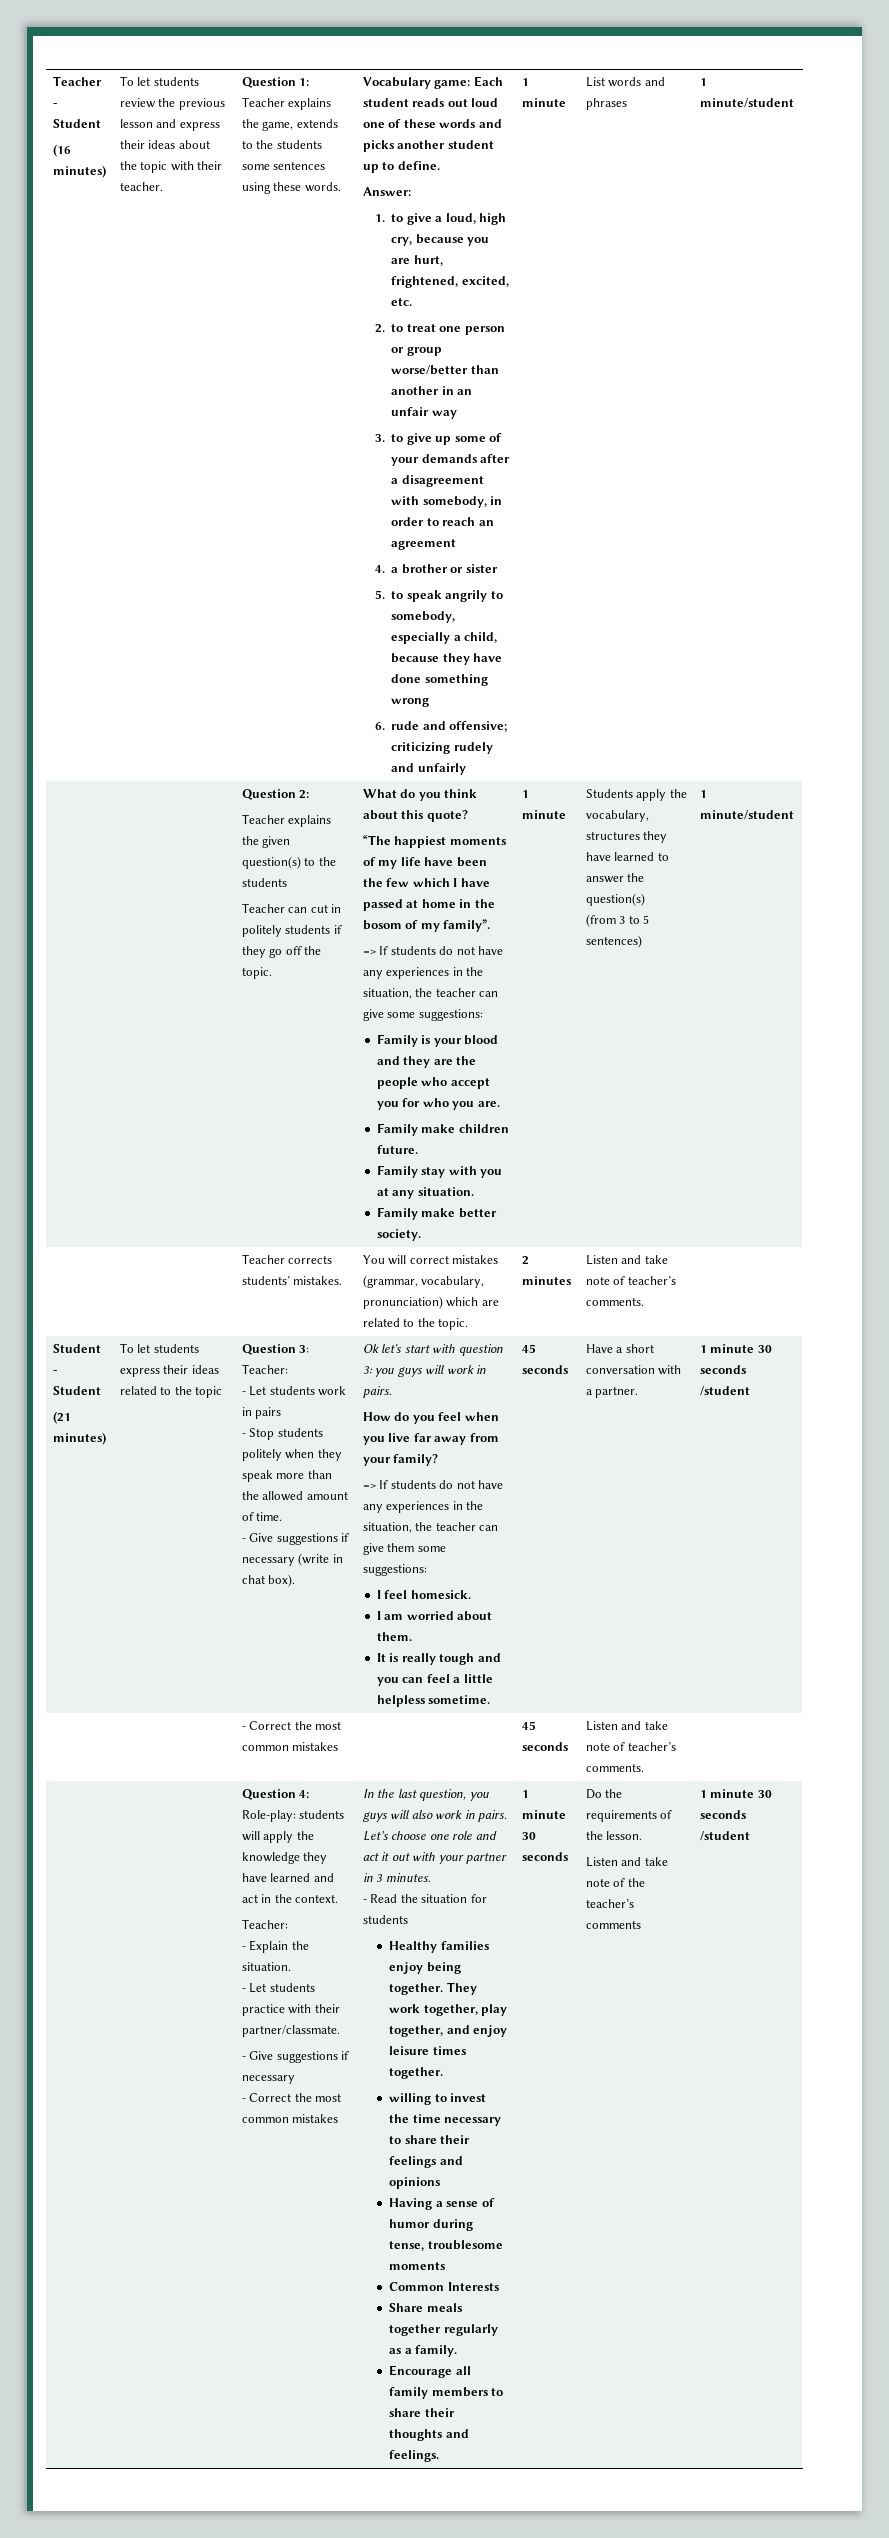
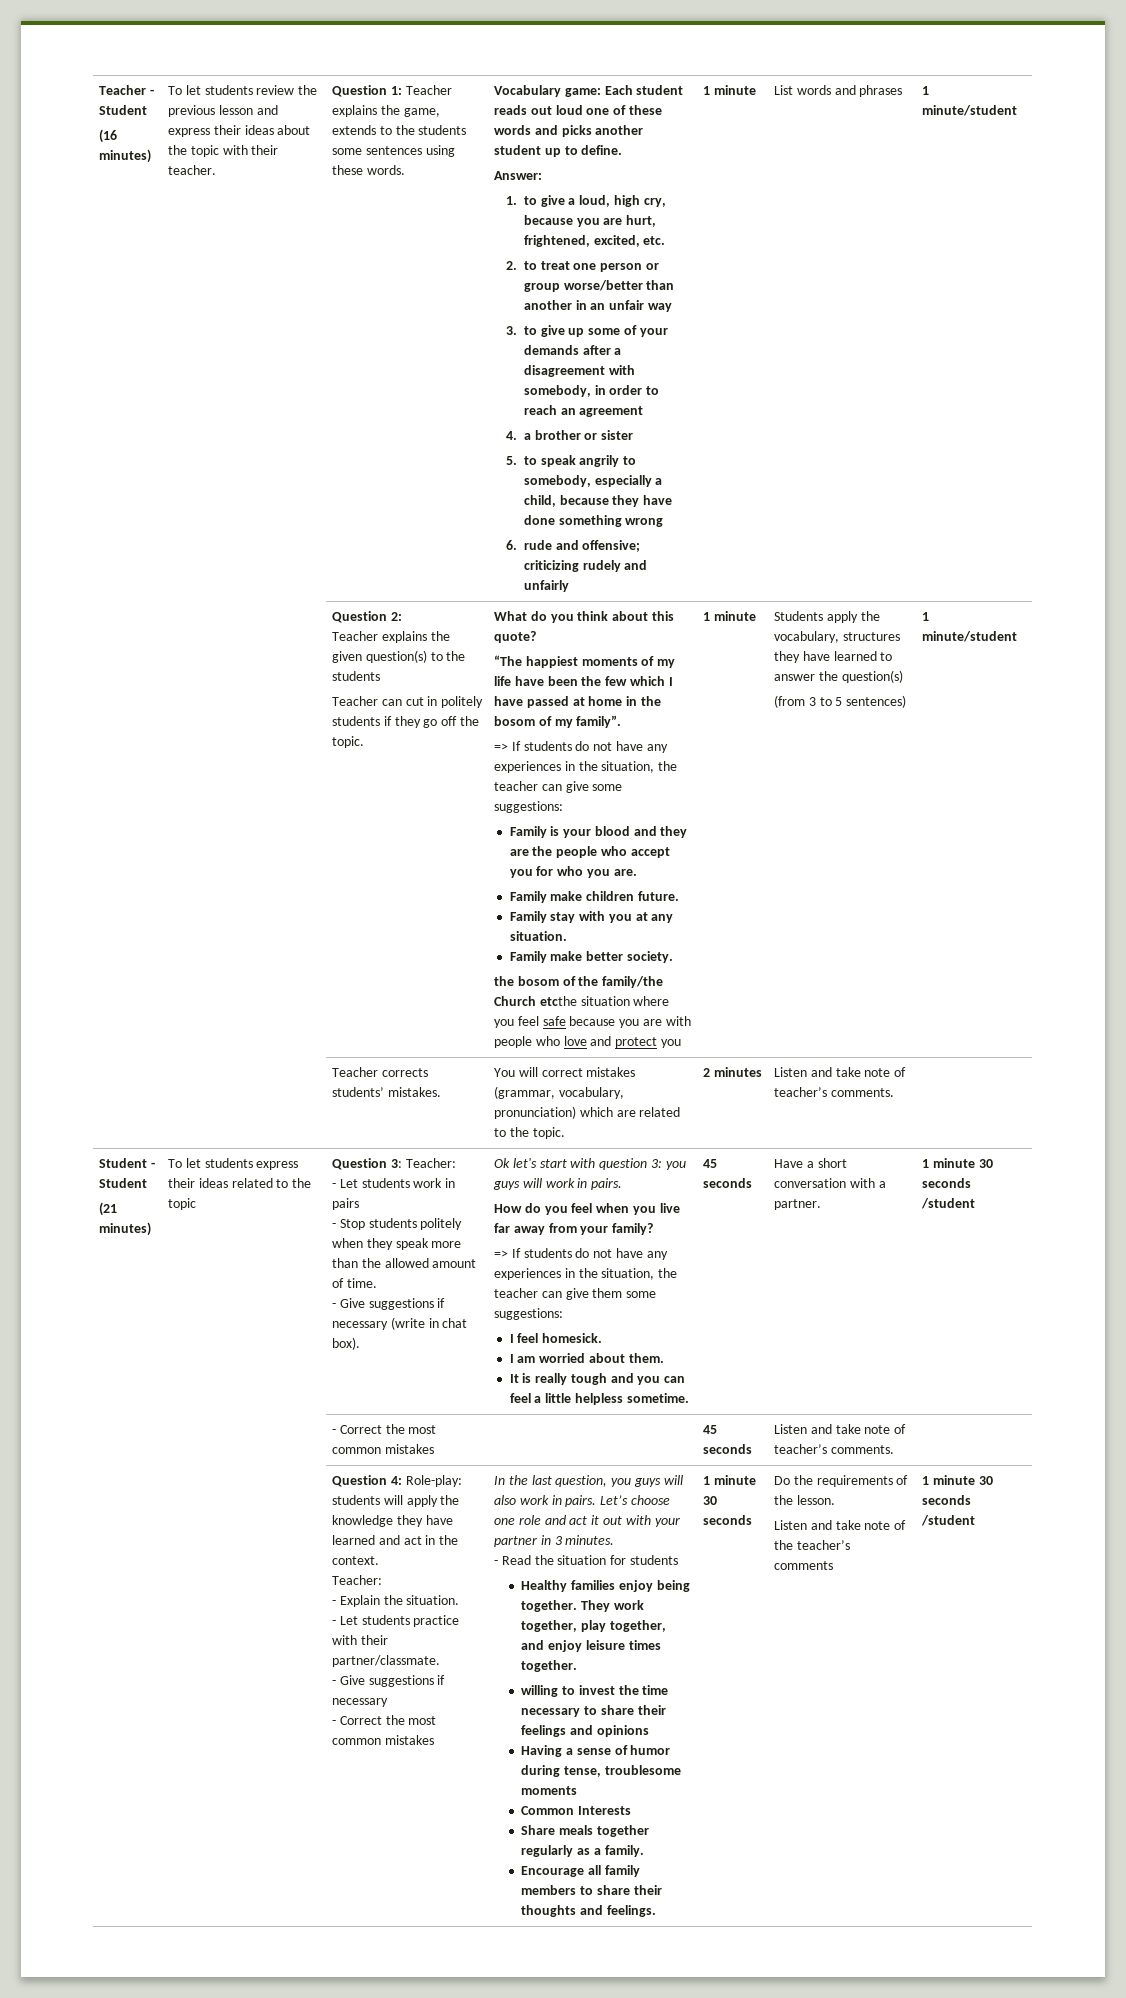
(421, 1235) none -> [494,976,664,988] [494,996,670,1006] [494,1016,691,1028] [494,1036,682,1048] // the bosom of the family/the Church etcthe situation where you feel safe because you are with people who love and protect you

